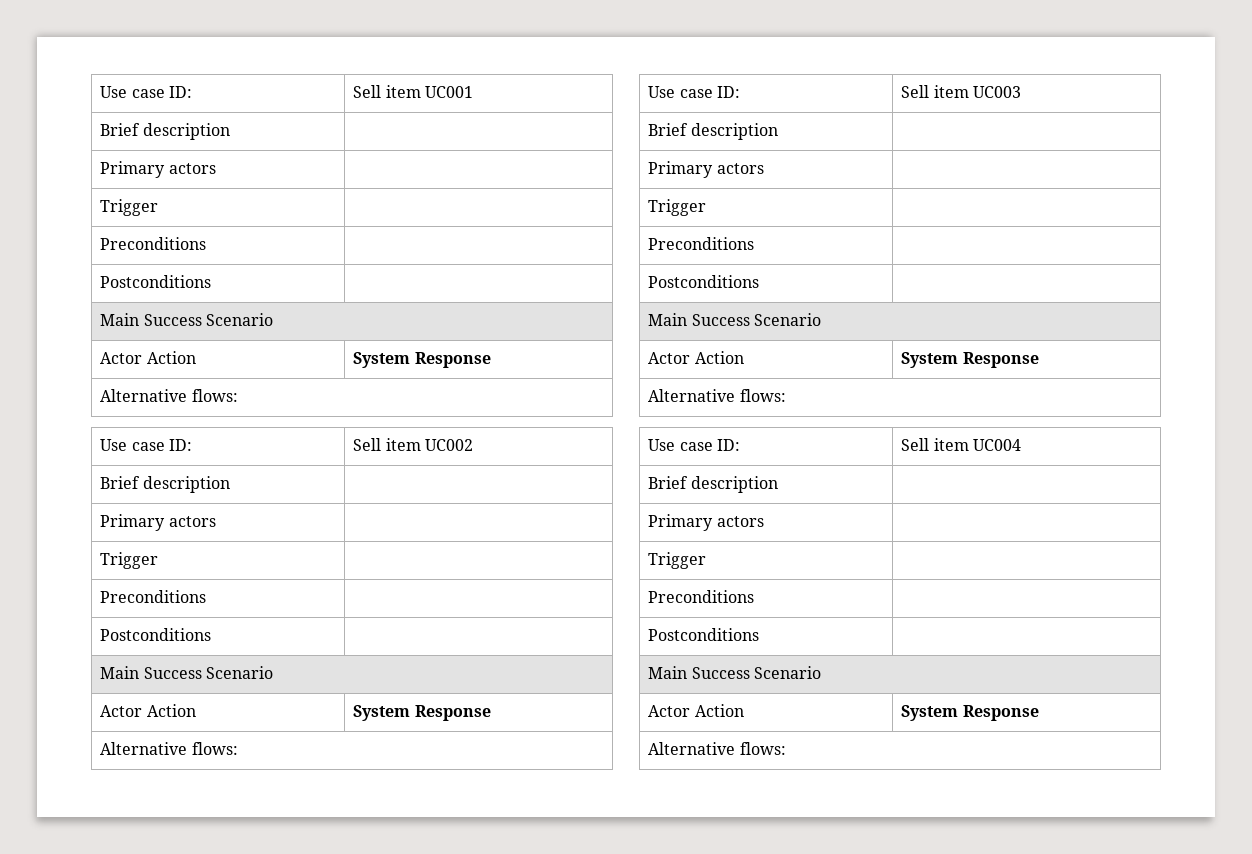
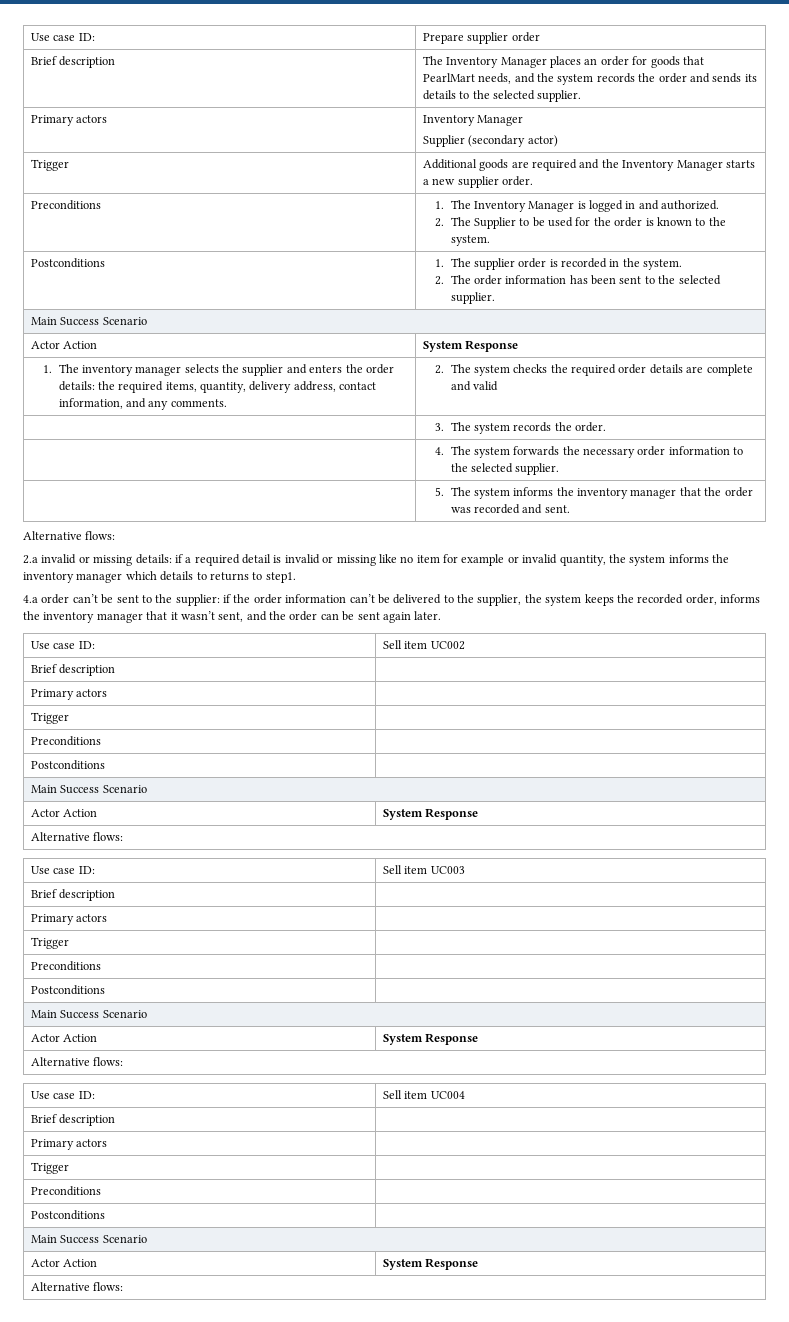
[100,86,193,98] [353,85,474,98] [100,123,230,140] [100,161,216,178] [100,199,159,216] [100,237,207,250] [100,275,212,288] [100,313,274,326] [100,351,196,364] [353,352,491,368] [100,389,238,402] Use case ID: | Sell item UC001 // Brief description | // Primary actors | // Trigger | // Preconditions | // Postconditions | // Main Success Scenario // Actor Action | System Response // Alternative flows: -> [30,33,95,41] [422,32,540,44] [30,56,116,68] [422,56,704,68] [422,73,757,85] [422,90,582,102] [30,115,108,126] [422,115,524,126] [422,135,558,147] [30,159,69,171] [422,159,755,171] [422,176,534,188] [30,200,101,210] [435,200,720,212] [435,217,726,229] [450,235,490,246] [30,258,105,268] [435,258,683,270] [435,275,721,285] [450,292,495,304] [30,317,147,326] [30,341,98,349] [422,340,519,352] [43,364,394,376] [58,381,377,393] [58,398,227,410] [435,364,753,376] [450,381,498,391] [435,422,607,434] [435,446,744,458] [450,463,560,475] [435,487,753,499] [450,504,570,514] [23,531,116,540] [23,554,729,566] [23,571,296,583] [23,594,760,606] [23,611,442,623] Use case ID: | Prepare supplier order // Brief description | The Inventory Manager places an order for goods that PearlMart needs, and the system records the order and sends its details to the selected supplier. // Primary actors | Inventory Manager // Supplier (secondary actor) // Trigger | Additional goods are required and the Inventory Manager starts a new supplier order. // Preconditions | 1. The Inventory Manager is logged in and authorized. // 2. The Supplier to be used for the order is known to the system. // Postconditions | 1. The supplier order is recorded in the system. // 2. The order information has been sent to the selected supplier. // Main Success Scenario // Actor Action | System Response // 1. The inventory manager selects the supplier and enters the order details: the required items, quantity, delivery address, contact information, and any comments. | 2. The system checks the required order details are complete and valid // | 3. The system records the order. // | 4. The system forwards the necessary order information to the selected supplier. // | 5. The system informs the inventory manager that the order was recorded and sent. // Alternative flows: // 2.a invalid or missing details: if a required detail is invalid or missing like no item for example or invalid quantity, the system informs the inventory manager which details to returns to step1. // 4.a order can’t be sent to the supplier: if the order information can’t be delivered to the supplier, the system keeps the recorded order, informs the inventory manager that it wasn’t sent, and the order can be sent again later.

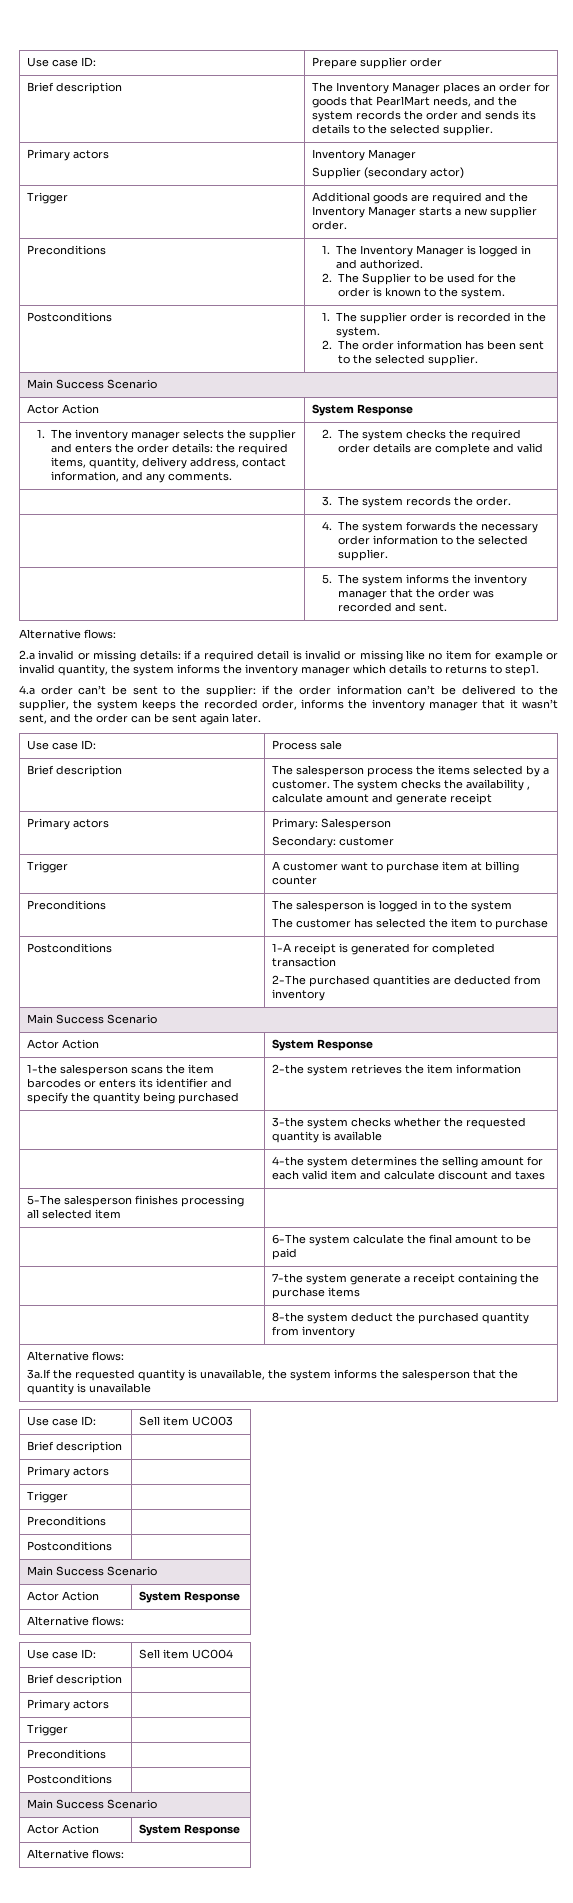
[382,640,465,650] [30,664,116,676] [30,689,108,700] [30,712,69,724] [30,736,101,746] [30,760,105,770] [30,785,147,794] [30,809,98,817] [382,808,479,820] [30,832,124,841] Sell item UC002 // Brief description | // Primary actors | // Trigger | // Preconditions | // Postconditions | // Main Success Scenario // Actor Action | System Response // Alternative flows: -> [271,740,342,750] [26,765,122,777] [271,765,549,777] [271,779,530,791] [271,793,492,805] [26,818,109,830] [271,818,391,830] [271,836,394,848] [26,861,68,873] [271,861,519,873] [271,876,317,885] [26,900,106,910] [271,900,512,912] [271,918,548,930] [26,943,112,953] [271,943,495,955] [271,957,336,967] [271,975,541,987] [271,989,325,1001] [26,1014,157,1024] [26,1039,99,1049] [271,1039,373,1051] [26,1064,214,1076] [26,1078,232,1088] [26,1092,239,1104] [271,1064,521,1076] [271,1117,526,1129] [271,1131,382,1143] [271,1156,543,1168] [271,1170,545,1180] [26,1195,244,1207] [26,1209,121,1219] [271,1234,531,1246] [271,1248,297,1260] [271,1273,539,1285] [271,1287,360,1299] [271,1312,529,1324] [271,1326,355,1338] [26,1351,124,1361] [26,1369,518,1381] [26,1383,151,1395] Process sale // Brief description | The salesperson process the items selected by a customer. The system checks the availability , calculate amount and generate receipt // Primary actors | Primary: Salesperson // Secondary: customer // Trigger | A customer want to purchase item at billing counter // Preconditions | The salesperson is logged in to the system // The customer has selected the item to purchase // Postconditions | 1-A receipt is generated for completed transaction // 2-The purchased quantities are deducted from inventory // Main Success Scenario // Actor Action | System Response // 1-the salesperson scans the item barcodes or enters its identifier and specify the quantity being purchased | 2-the system retrieves the item information // | 3-the system checks whether the requested quantity is available // | 4-the system determines the selling amount for each valid item and calculate discount and taxes // 5-The salesperson finishes processing all selected item | // | 6-The system calculate the final amount to be paid // | 7-the system generate a receipt containing the purchase items // | 8-the system deduct the purchased quantity from inventory // Alternative flows: // 3a.If the requested quantity is unavailable, the system informs the salesperson that the quantity is unavailable

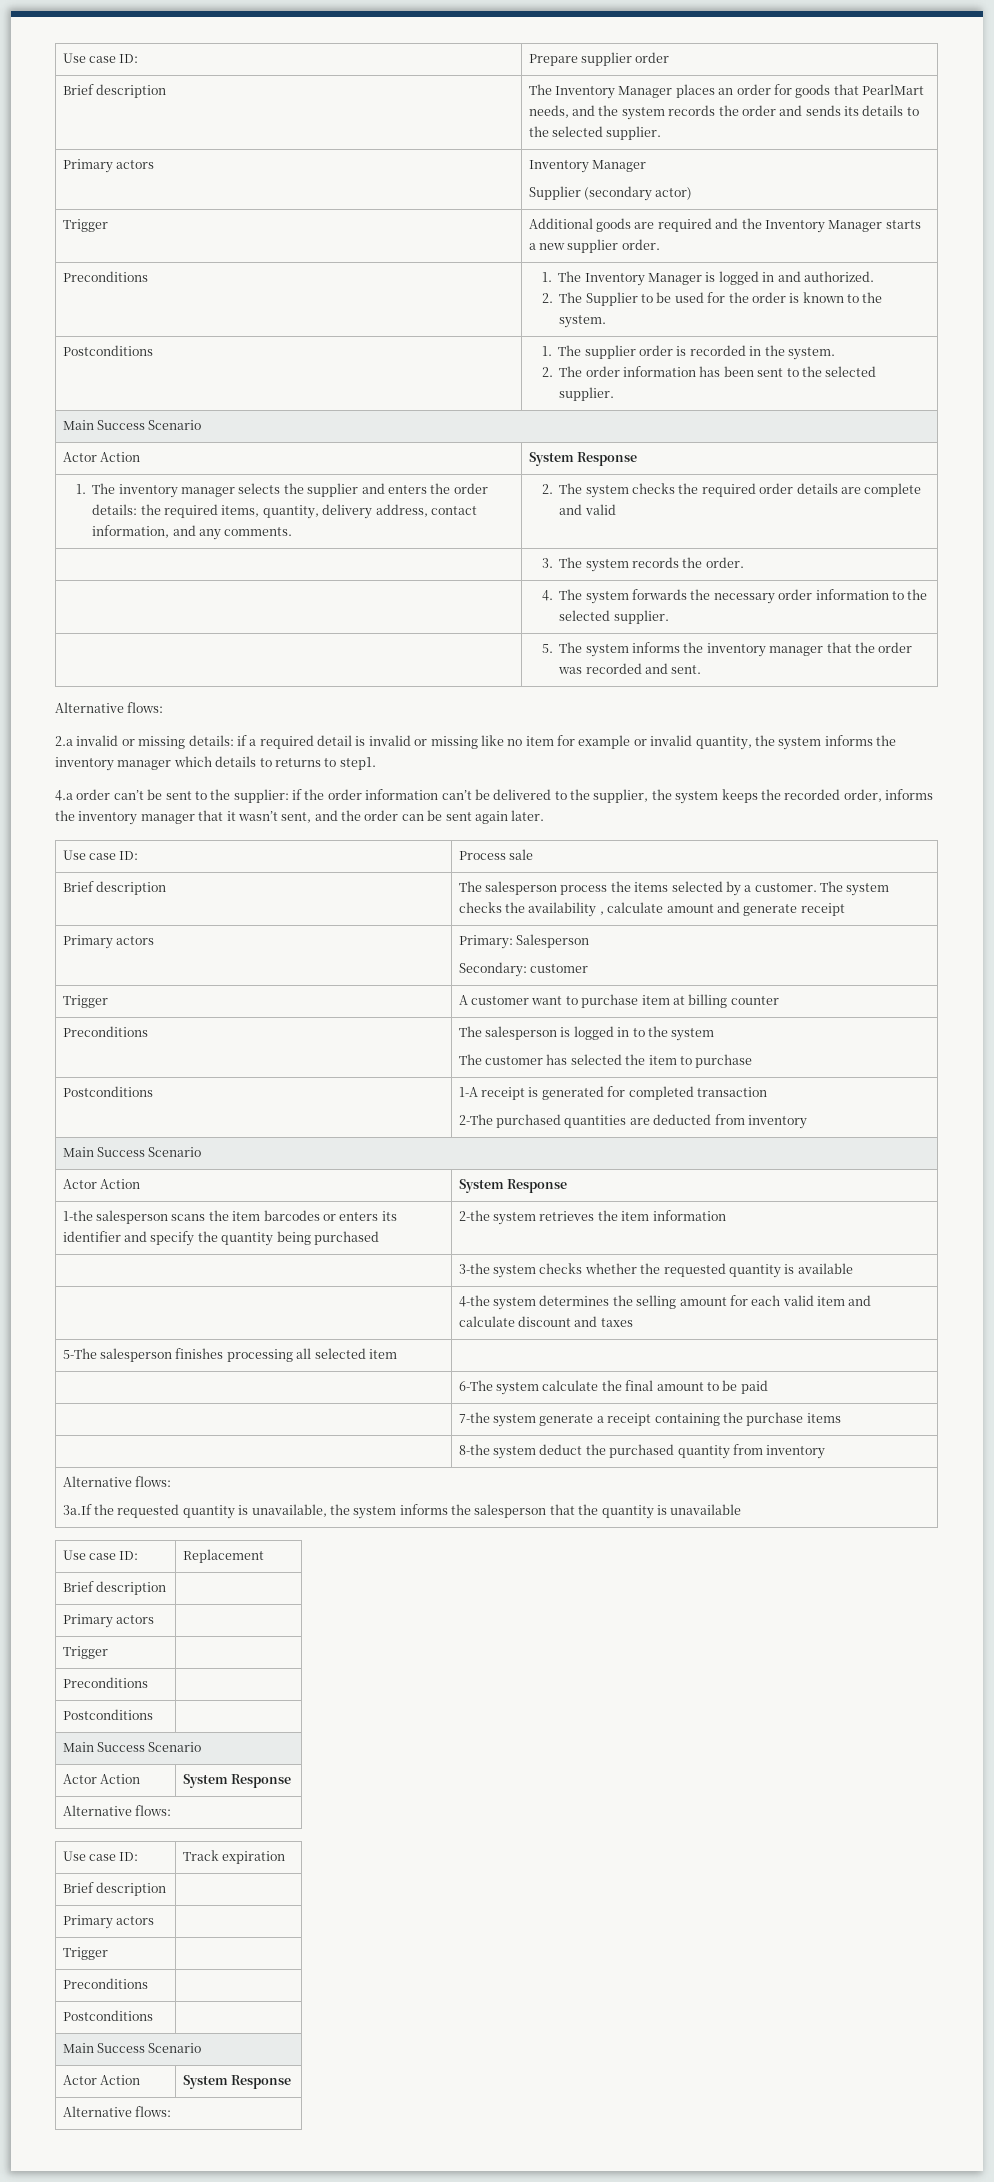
[138,1416,233,1426] Sell item UC003 -> [182,1549,264,1563] Replacement
[138,1649,233,1659] Sell item UC004 -> [182,1850,286,1864] Track expiration

